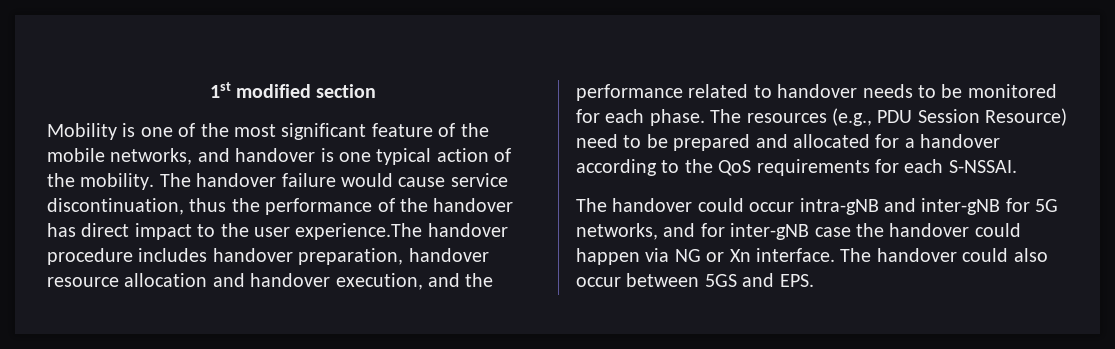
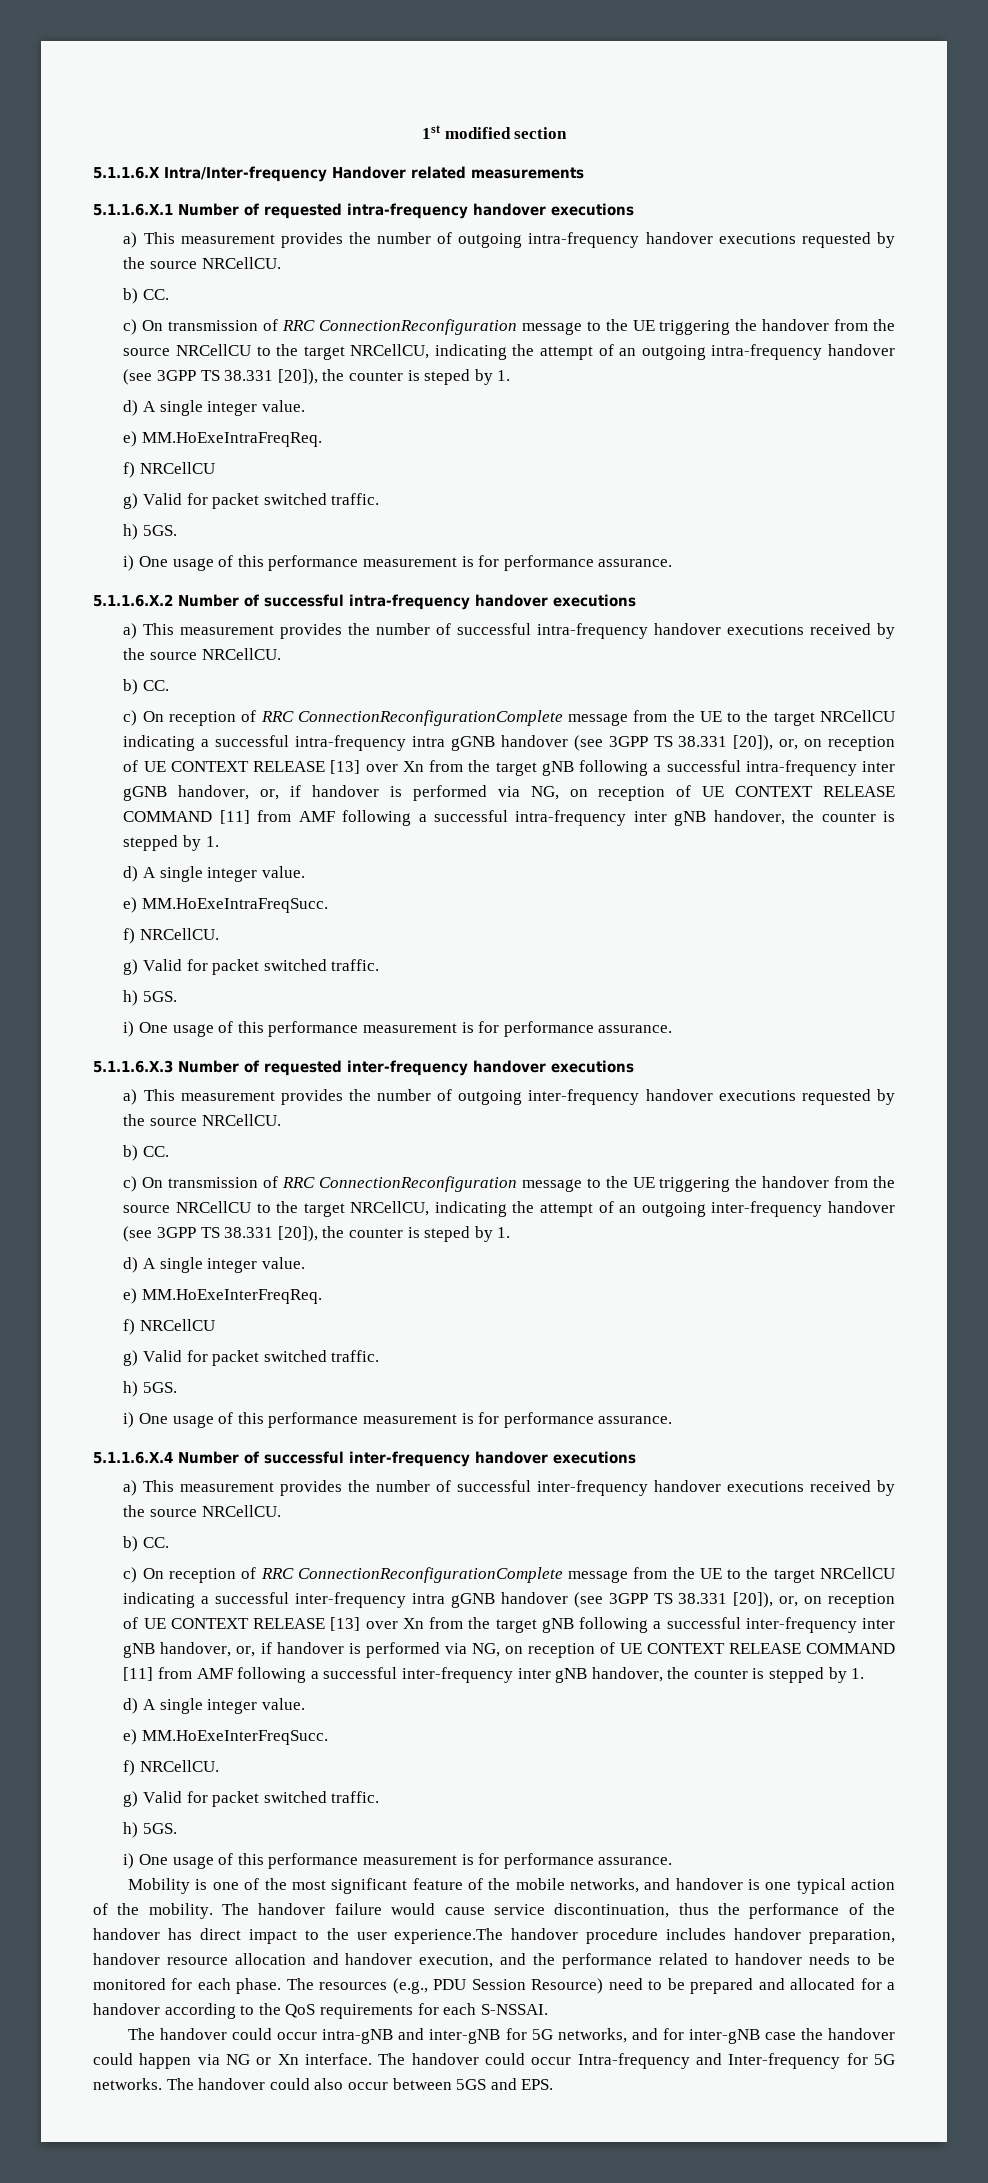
(377, 91) none -> [93,166,584,182] [93,203,634,219] [123,232,895,248] [123,257,281,269] [123,288,169,304] [123,319,896,335] [123,344,896,360] [123,369,511,385] [123,400,305,416] [123,431,322,447] [123,462,215,478] [123,493,380,509] [123,524,177,540] [123,555,673,571] [93,594,636,610] [123,623,896,639] [123,648,281,660] [123,679,169,695] [123,710,896,726] [123,735,896,751] [123,760,895,776] [123,785,896,801] [123,810,895,826] [123,835,219,851] [123,866,305,882] [123,897,328,913] [123,928,219,944] [123,959,380,975] [123,990,177,1006] [123,1021,673,1037] [93,1060,634,1076] [123,1089,895,1105] [123,1114,281,1126] [123,1145,169,1161] [123,1176,896,1192] [123,1201,896,1217] [123,1226,511,1242] [123,1257,305,1273] [123,1288,322,1304] [123,1319,215,1335] [123,1350,380,1366] [123,1381,177,1397] [123,1412,673,1428] [93,1451,636,1467] [123,1480,896,1496] [123,1505,281,1517] [123,1536,169,1552] [123,1567,896,1583] [123,1592,896,1608] [123,1617,895,1633] [123,1642,895,1658] [123,1667,865,1683] [123,1698,305,1714] [123,1729,328,1745] [123,1760,219,1776] [123,1791,380,1807] [123,1822,177,1838] [123,1853,673,1869] // 5.1.1.6.X Intra/Inter-frequency Handover related measurements // 5.1.1.6.X.1 Number of requested intra-frequency handover executions // a) This measurement provides the number of outgoing intra-frequency handover executions requested by the source NRCellCU. // b) CC. // c) On transmission of RRC ConnectionReconfiguration message to the UE triggering the handover from the source NRCellCU to the target NRCellCU, indicating the attempt of an outgoing intra-frequency handover (see 3GPP TS 38.331 [20]), the counter is steped by 1. // d) A single integer value. // e) MM.HoExeIntraFreqReq. // f) NRCellCU // g) Valid for packet switched traffic. // h) 5GS. // i) One usage of this performance measurement is for performance assurance. // 5.1.1.6.X.2 Number of successful intra-frequency handover executions // a) This measurement provides the number of successful intra-frequency handover executions received by the source NRCellCU. // b) CC. // c) On reception of RRC ConnectionReconfigurationComplete message from the UE to the target NRCellCU indicating a successful intra-frequency intra gGNB handover (see 3GPP TS 38.331 [20]), or, on reception of UE CONTEXT RELEASE [13] over Xn from the target gNB following a successful intra-frequency inter gGNB handover, or, if handover is performed via NG, on reception of UE CONTEXT RELEASE COMMAND [11] from AMF following a successful intra-frequency inter gNB handover, the counter is stepped by 1. // d) A single integer value. // e) MM.HoExeIntraFreqSucc. // f) NRCellCU. // g) Valid for packet switched traffic. // h) 5GS. // i) One usage of this performance measurement is for performance assurance. // 5.1.1.6.X.3 Number of requested inter-frequency handover executions // a) This measurement provides the number of outgoing inter-frequency handover executions requested by the source NRCellCU. // b) CC. // c) On transmission of RRC ConnectionReconfiguration message to the UE triggering the handover from the source NRCellCU to the target NRCellCU, indicating the attempt of an outgoing inter-frequency handover (see 3GPP TS 38.331 [20]), the counter is steped by 1. // d) A single integer value. // e) MM.HoExeInterFreqReq. // f) NRCellCU // g) Valid for packet switched traffic. // h) 5GS. // i) One usage of this performance measurement is for performance assurance. // 5.1.1.6.X.4 Number of successful inter-frequency handover executions // a) This measurement provides the number of successful inter-frequency handover executions received by the source NRCellCU. // b) CC. // c) On reception of RRC ConnectionReconfigurationComplete message from the UE to the target NRCellCU indicating a successful inter-frequency intra gGNB handover (see 3GPP TS 38.331 [20]), or, on reception of UE CONTEXT RELEASE [13] over Xn from the target gNB following a successful inter-frequency inter gNB handover, or, if handover is performed via NG, on reception of UE CONTEXT RELEASE COMMAND [11] from AMF following a successful inter-frequency inter gNB handover, the counter is stepped by 1. // d) A single integer value. // e) MM.HoExeInterFreqSucc. // f) NRCellCU. // g) Valid for packet switched traffic. // h) 5GS. // i) One usage of this performance measurement is for performance assurance.
(1009, 255) none -> [531,2053,895,2069] [93,2078,310,2090] occur Intra-frequency and Inter-frequency for 5G networks. The handover could

